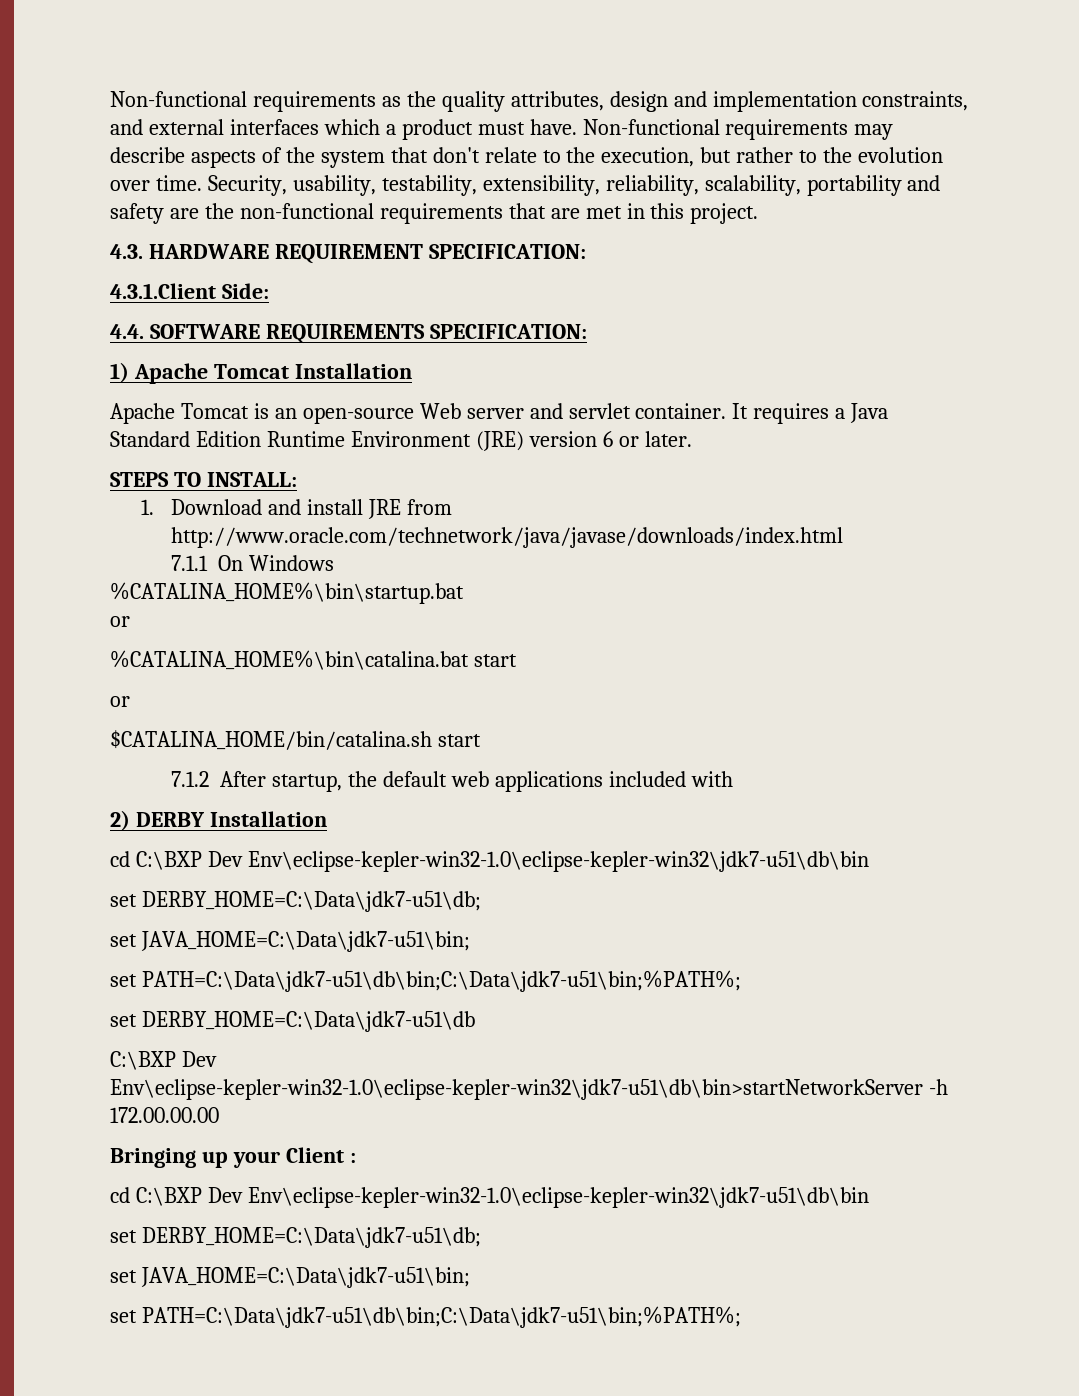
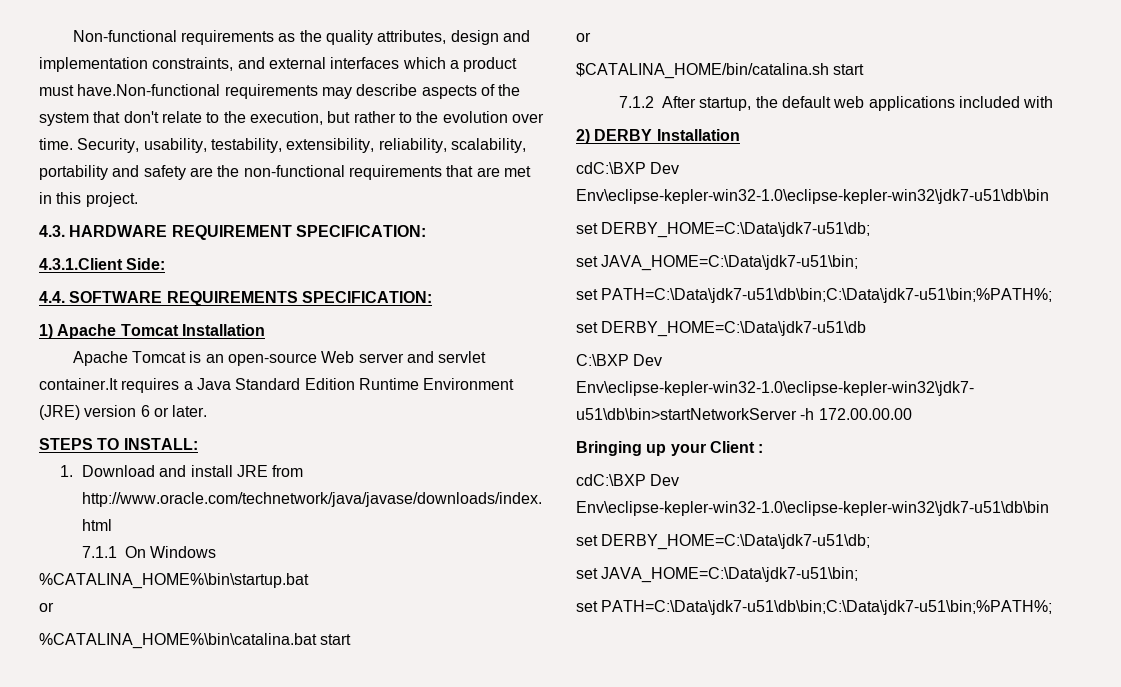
[529,119,720,135] have. Non-functional -> [77,84,221,96] have.Non-functional
[635,403,749,419] container. It -> [39,378,118,390] container.It
[110,851,202,870] cd C:\BXP -> [576,162,646,174] cdC:\BXP
[110,1187,202,1206] cd C:\BXP -> [576,474,646,486] cdC:\BXP

